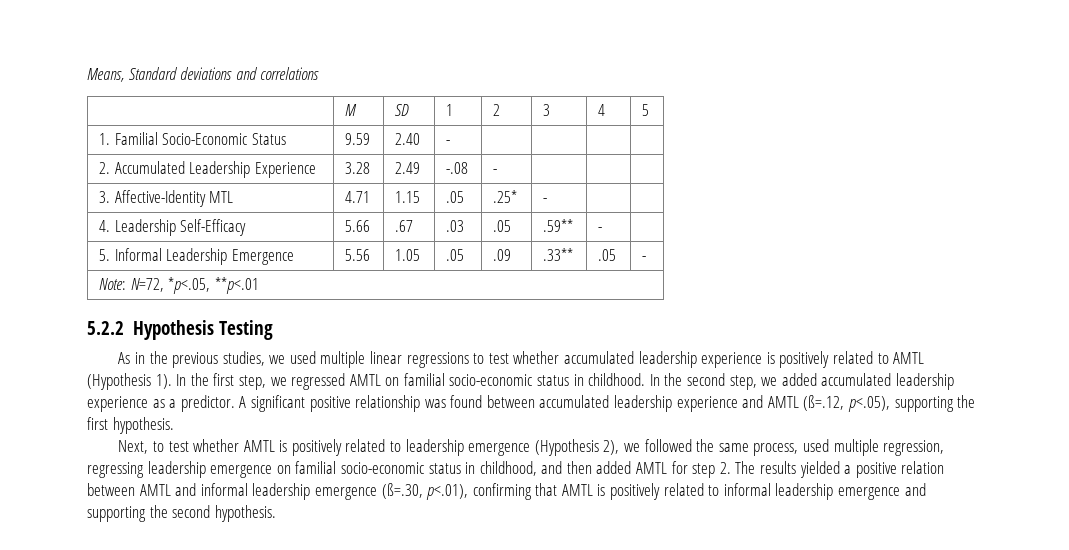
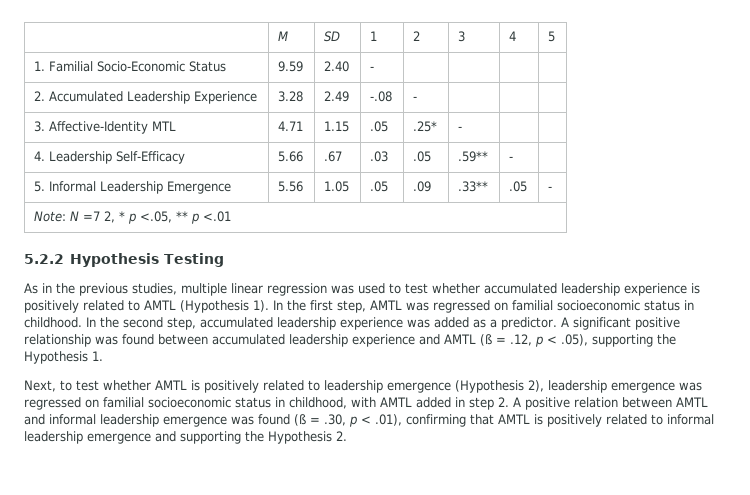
[87,67,320,82] Means, Standard deviations and correlations // -> (277, 36) none
[130,277,260,294] N=72, *p<.05, **p<.01 -> [69,211,231,224] N =7 2, * p <.05, ** p <.01
[269,351,469,368] we used multiple linear regressions -> [181,283,385,296] multiple linear regression was used
[270,373,533,390] we regressed AMTL on familial socio-economic -> [370,300,640,313] AMTL was regressed on familial socioeconomic
[761,373,954,390] [87,396,148,412] we added accumulated leadership experience -> [200,317,469,330] accumulated leadership experience was added
[803,395,976,412] [87,417,174,434] (ß=.12, p<.05), supporting the first hypothesis. -> [480,334,676,347] [24,351,103,364] (ß = .12, p < .05), supporting the Hypothesis 1.
[624,439,945,456] [87,461,424,478] we followed the same process, used multiple regression, regressing leadership emergence on familial socio-economic -> [548,380,702,393] [24,397,231,410] leadership emergence was regressed on familial socioeconomic
[541,461,852,478] and then added AMTL for step 2. The results yielded a -> [351,397,521,410] with AMTL added in step 2. A
[381,483,469,500] (ß=.30, p<.01), -> [231,414,402,427] was found (ß = .30, p < .01),
[172,505,276,522] second hypothesis. -> [268,431,347,444] Hypothesis 2.

